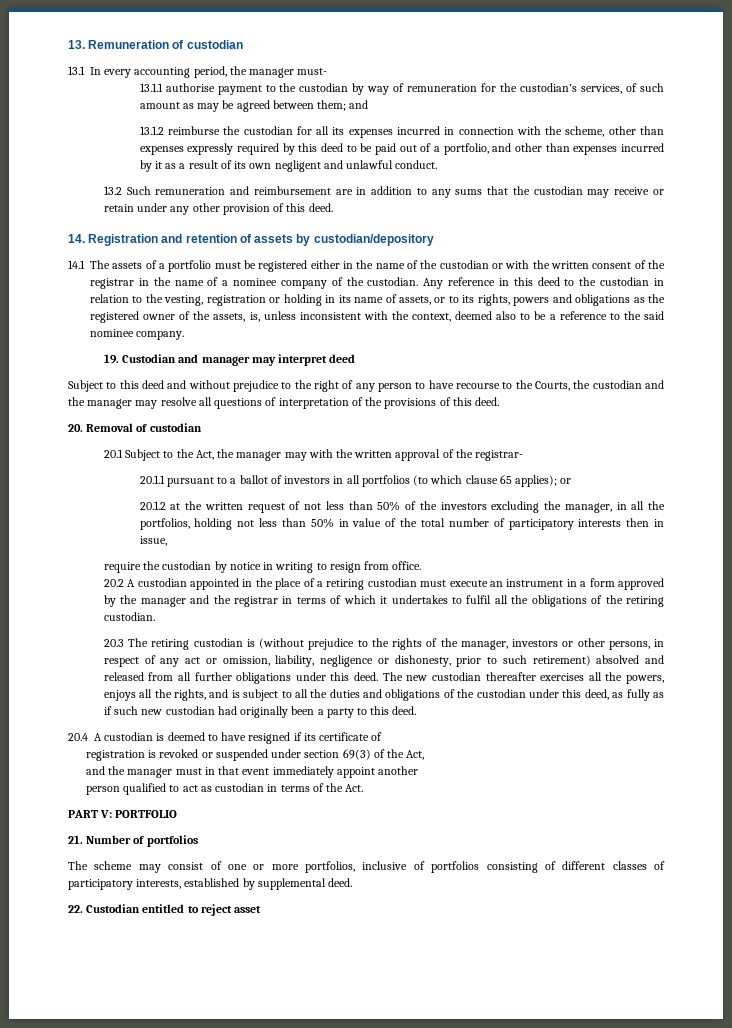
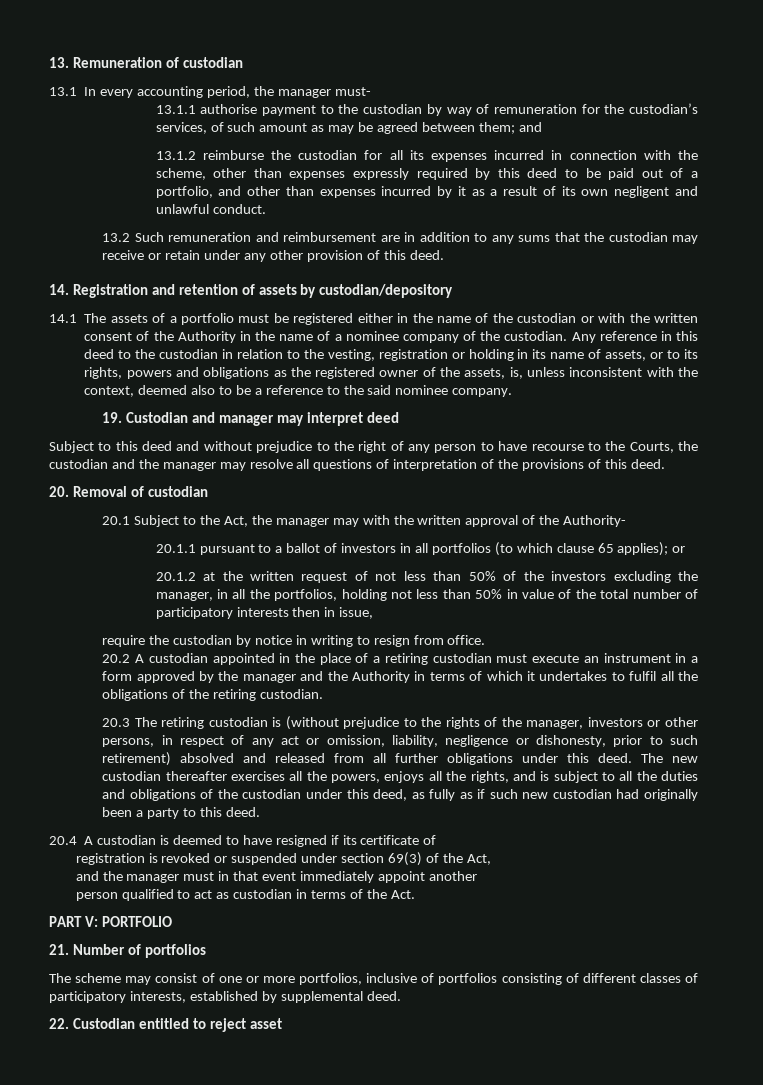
[90,278,134,289] registrar -> [177,331,236,343] Authority
[475,450,524,461] registrar- -> [563,515,627,527] Authority-
[233,596,278,607] registrar -> [352,671,411,683] Authority

